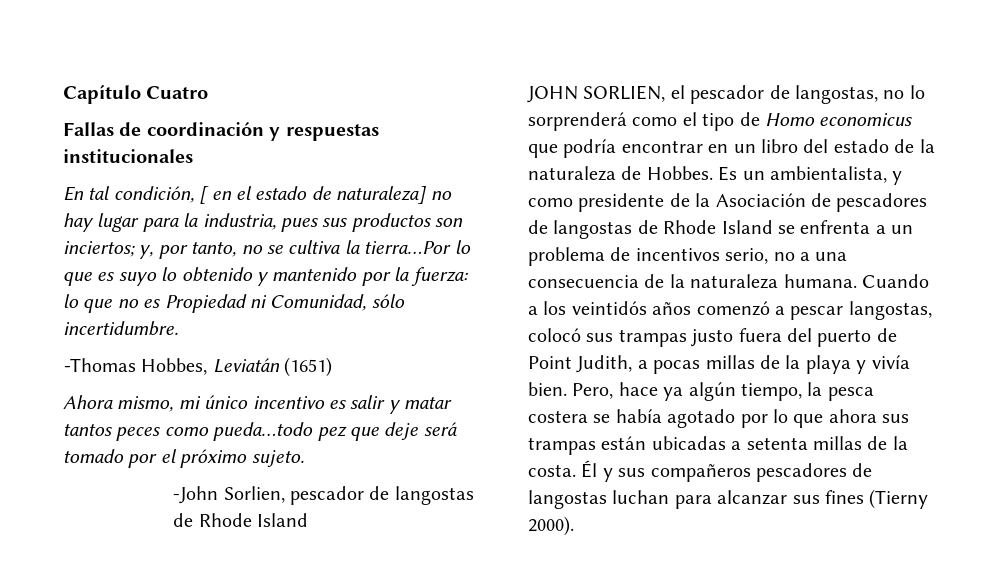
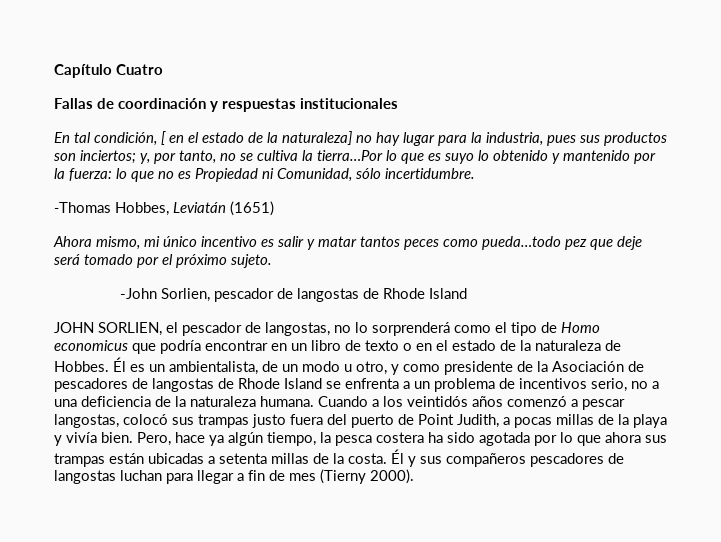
(331, 193) none -> [267,132,278,143] la
[803,139,829,153] del -> [345,340,448,351] de texto o en el
[718,166,887,183] Es un ambientalista, -> [113,357,387,375] Él es un ambientalista, de un modo u otro,
[528,275,639,288] consecuencia -> [81,396,151,407] deficiencia
[593,409,736,428] se había agotado -> [428,432,530,446] ha sido agotada
[717,490,864,505] alcanzar sus fines -> [197,470,316,484] llegar a fin de mes

